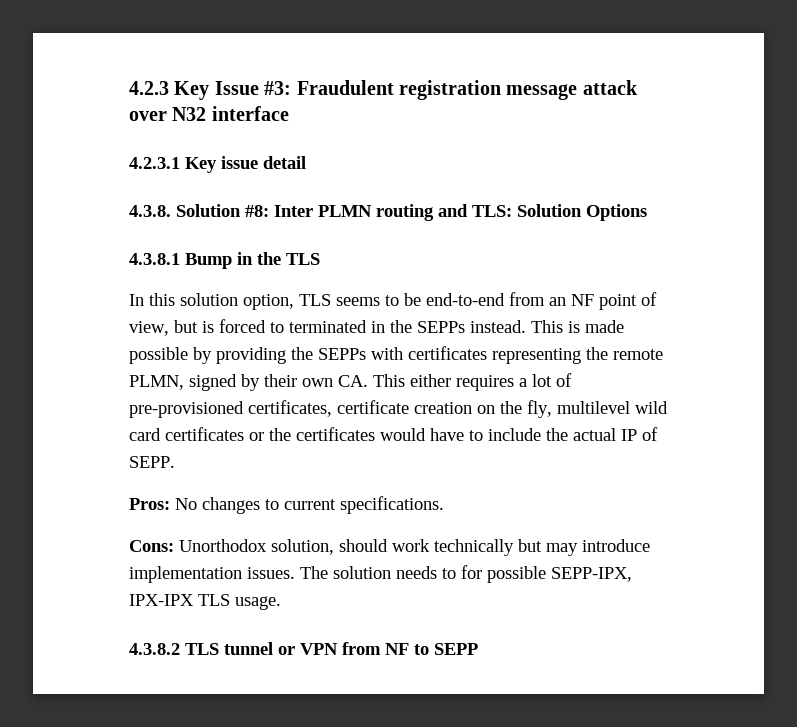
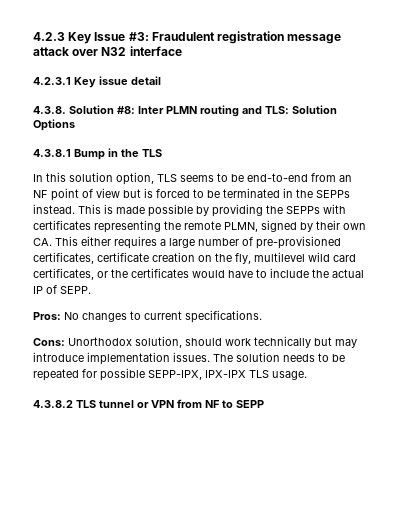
[129,321,169,336] view, -> [96,188,120,198] view
(284, 327) none -> [207,190,220,198] be
[532,374,552,387] lot -> [169,238,239,248] large number
[165,427,244,441] certificates -> [33,268,94,280] certificates,
(456, 573) none -> [332,354,345,362] [33,369,79,381] be repeated

